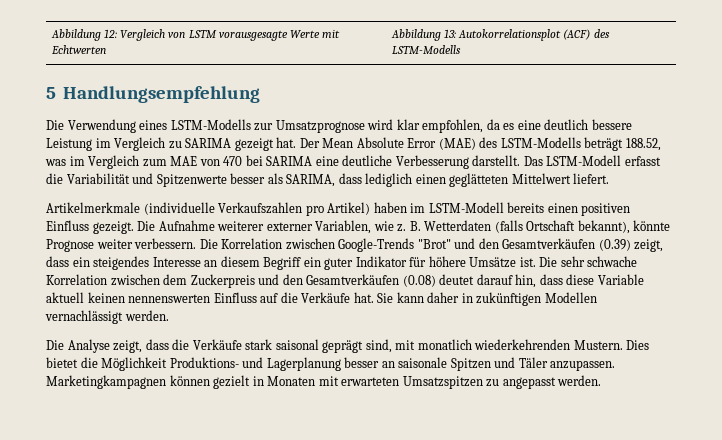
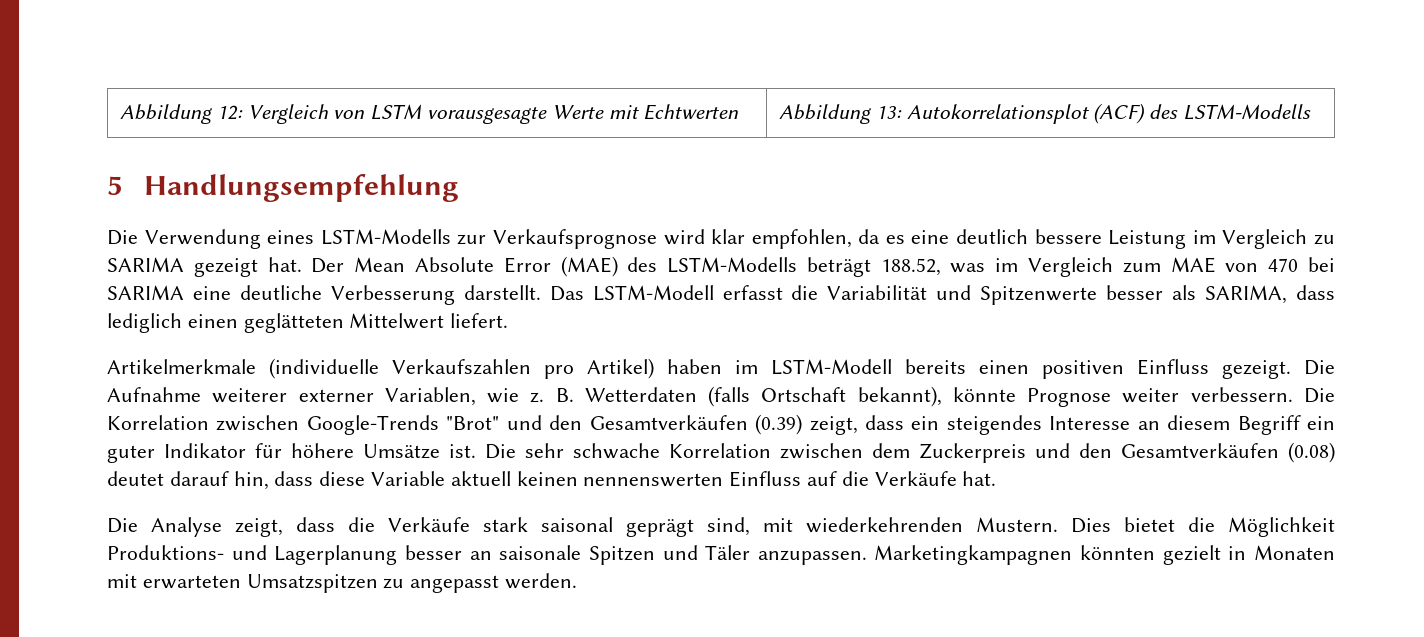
[275,120,365,133] Umsatzprognose -> [492,229,657,249] Verkaufsprognose
[377,292,597,306] [45,310,169,324] Sie kann daher in zukünftigen Modellen vernachlässigt werden. -> (997, 478) none
[417,339,472,350] monatlich -> (793, 525) none
[169,375,210,386] können -> [1080,545,1156,560] könnten

